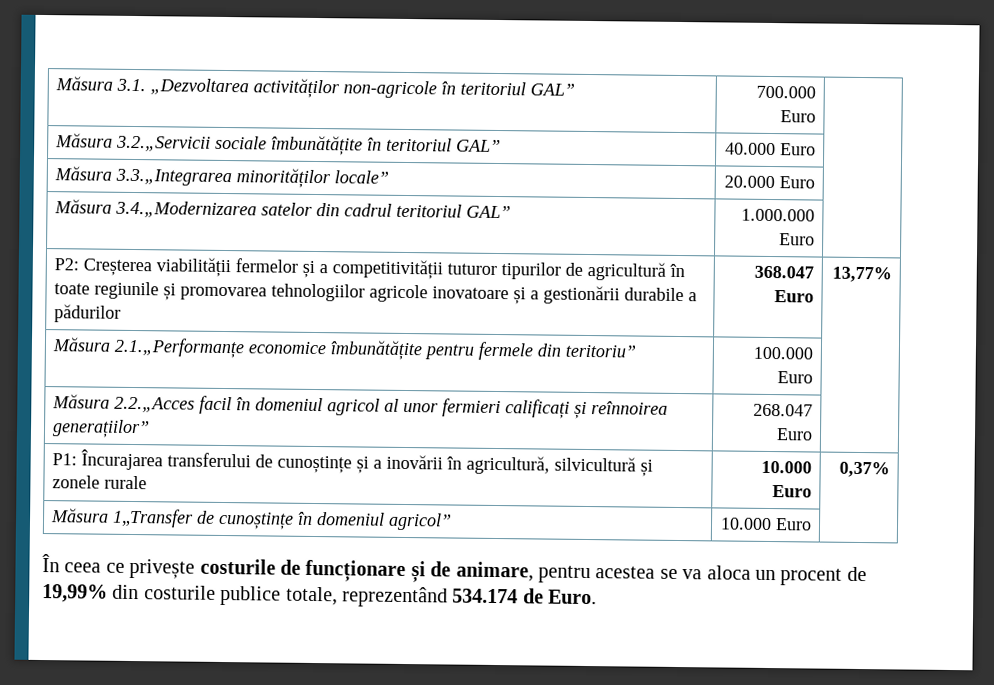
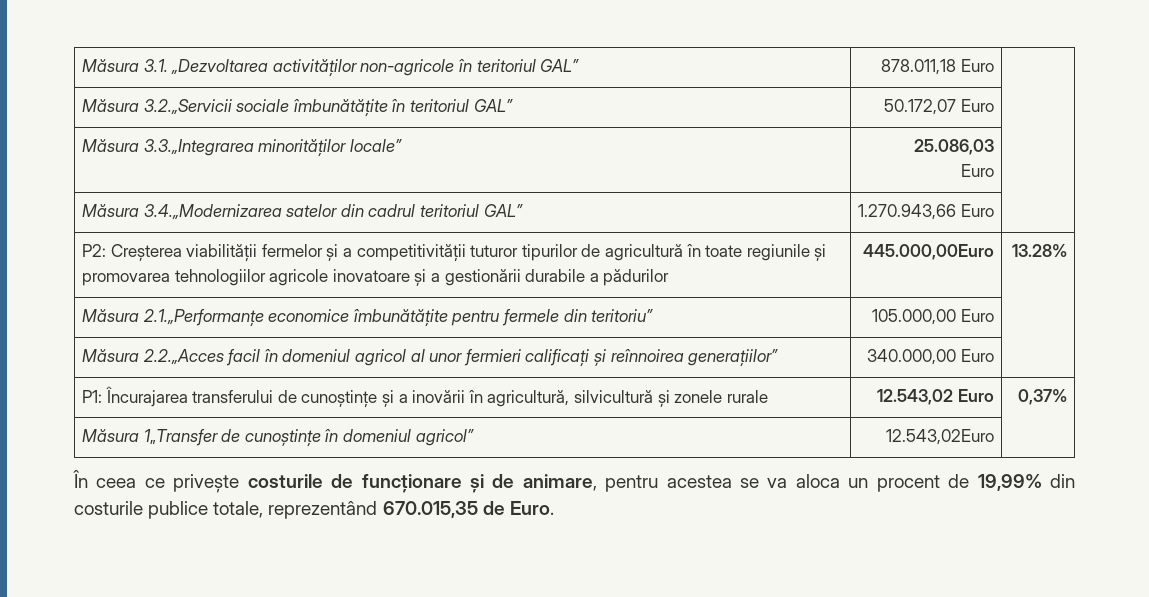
[756,85,817,99] 700.000 -> [881,59,957,75] 878.011,18
[725,142,777,156] 40.000 -> [884,99,957,115] 50.172,07
[724,175,776,189] 20.000 -> [913,139,994,155] 25.086,03 //
[741,208,816,222] 1.000.000 -> [858,204,957,220] 1.270.943,66
[754,265,815,279] [774,290,815,303] [832,266,893,283] 368.047 Euro | 13,77% -> [862,244,994,260] [1011,244,1067,257] 445.000,00Euro | 13.28%
[753,346,814,360] 100.000 -> [872,309,957,325] 105.000,00
[753,403,814,417] 268.047 -> [867,349,957,365] 340.000,00
[761,460,813,474] 10.000 -> [877,389,954,405] 12.543,02
[720,517,813,531] 10.000 Euro -> [885,429,994,445] 12.543,02Euro
[452,588,519,604] 534.174 -> [382,501,478,518] 670.015,35

